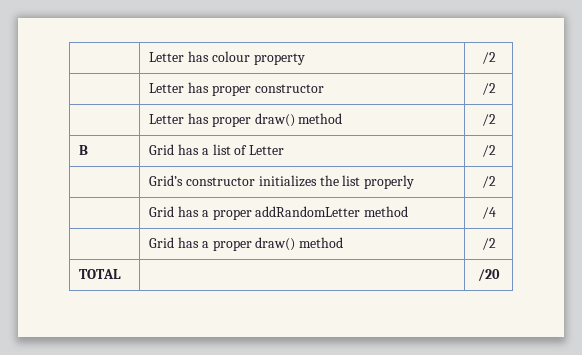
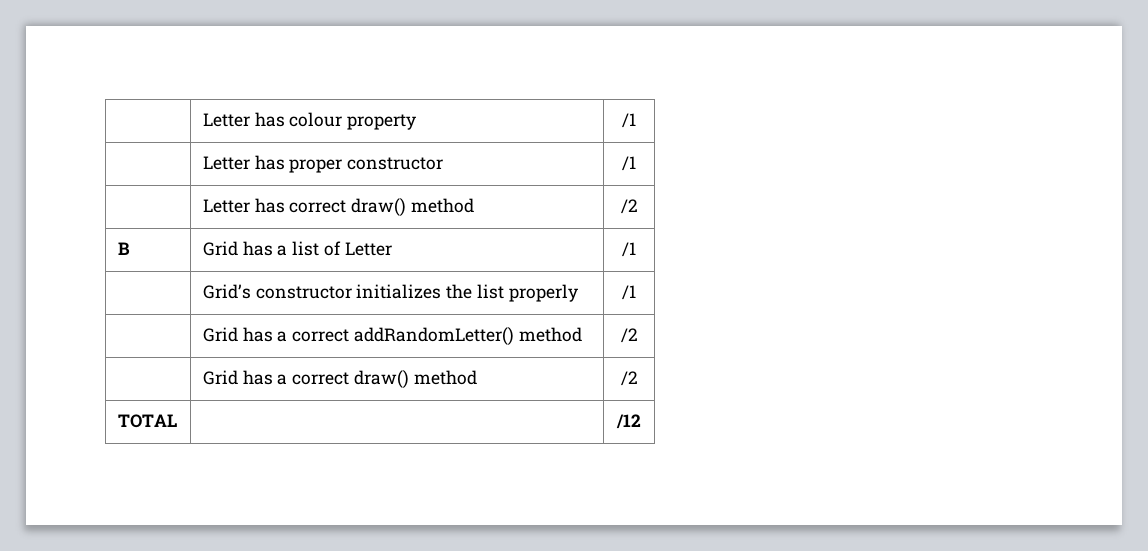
[481,52,496,64] /2 -> [622,113,636,128] /1
[481,83,496,95] [149,113,251,127] /2 // | Letter has proper -> [622,156,636,171] [202,198,347,213] /1 // | Letter has correct
[481,145,496,157] /2 -> [622,242,636,257] /1
[481,176,496,188] [149,206,409,220] [481,207,496,219] [149,237,252,251] /2 // | Grid has a proper addRandomLetter method | /4 // | Grid has a proper -> [622,285,636,300] [202,327,582,345] [620,328,638,343] [202,370,350,385] /1 // | Grid has a correct addRandomLetter() method | /2 // | Grid has a correct
[478,269,500,281] /20 -> [616,414,641,429] /12

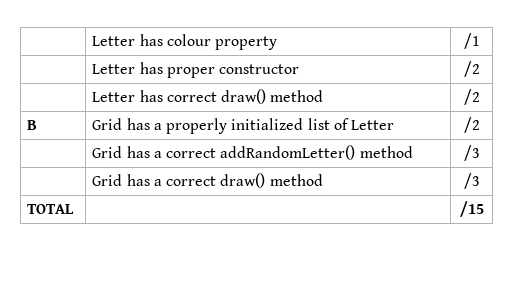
[622,156,636,171] /1 -> [463,61,480,77] /2
(288, 250) none -> [166,118,304,134] properly initialized
[622,242,636,257] [202,284,578,302] [622,285,636,300] /1 // | Grid’s constructor initializes the list properly | /1 -> [463,117,480,133] /2
[620,328,638,343] /2 -> [463,145,480,161] /3
[620,371,638,386] /2 -> [463,173,480,189] /3
[616,414,641,429] /12 -> [459,201,484,217] /15

